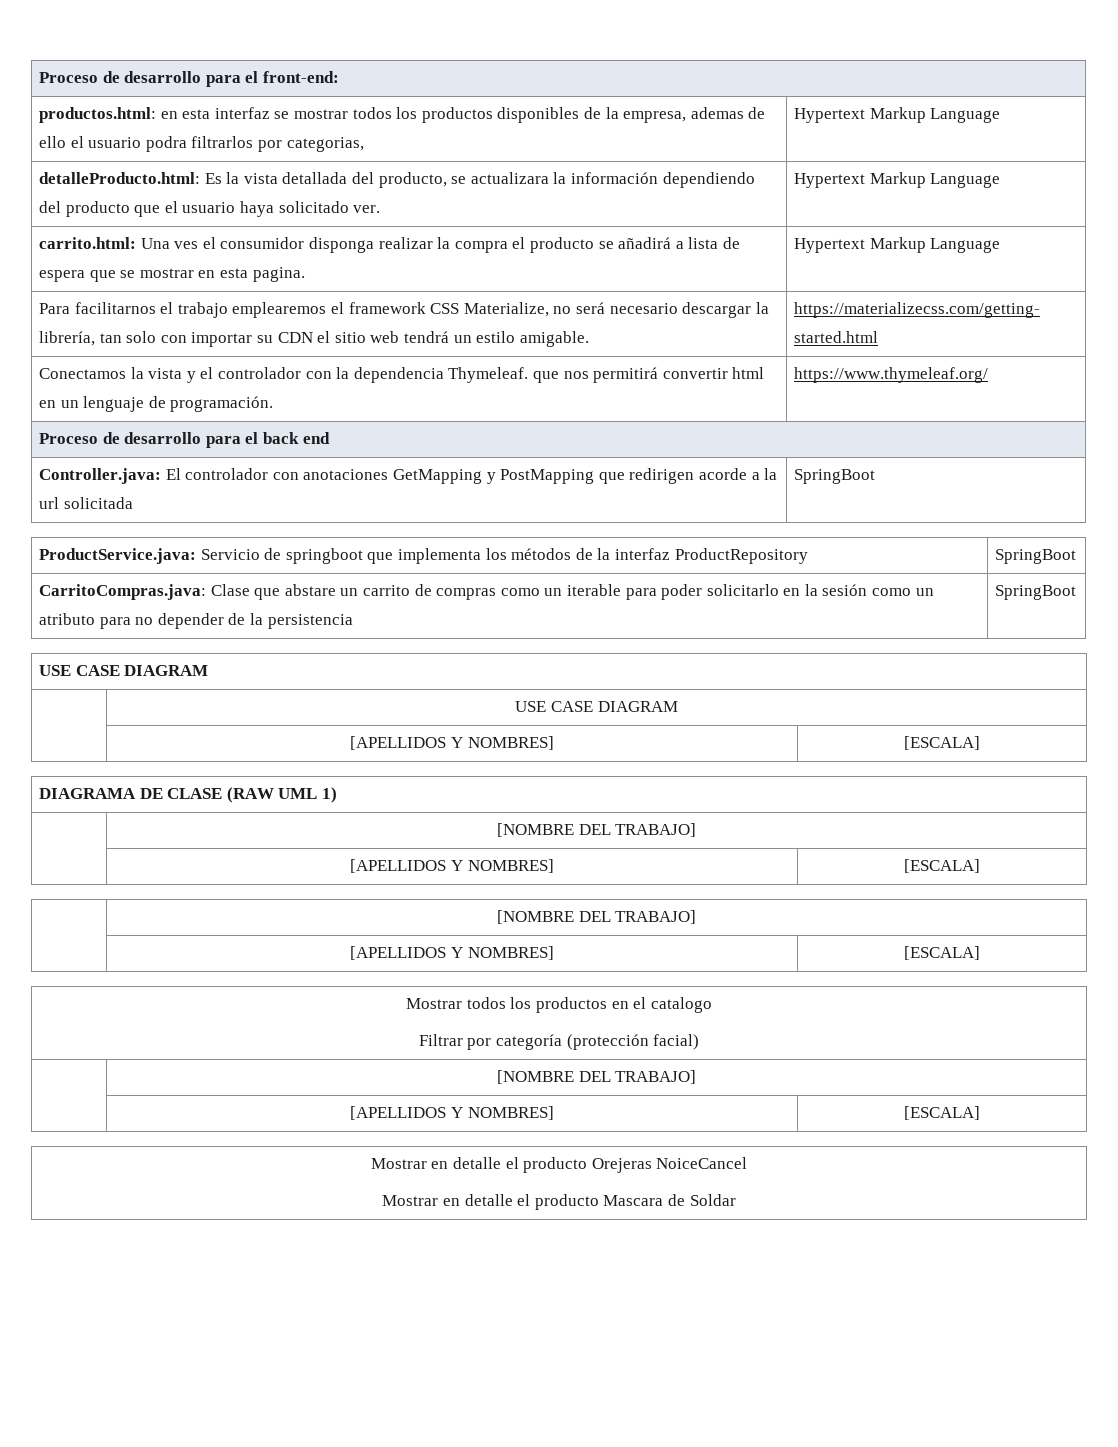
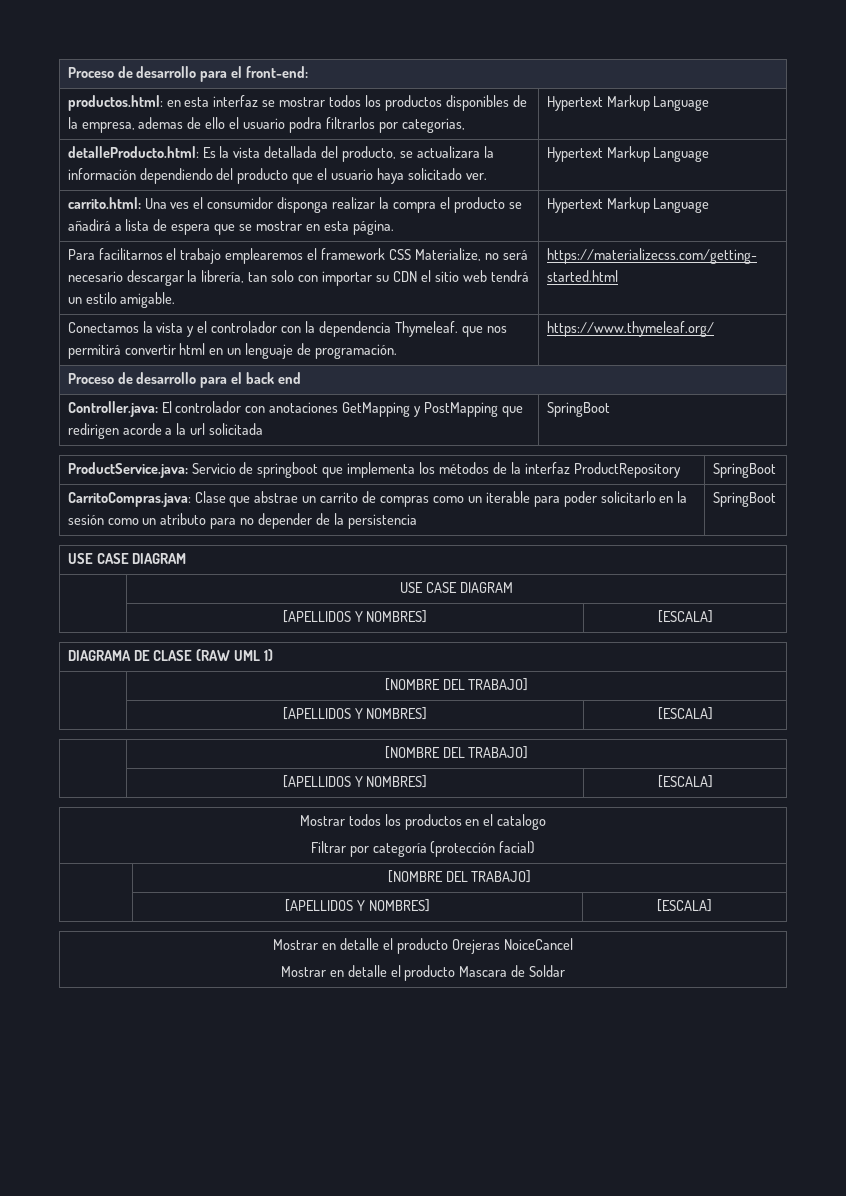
[252,267,305,282] pagina. -> [352,220,394,235] página.
[284,584,336,596] abstare -> [254,491,299,503] abstrae

